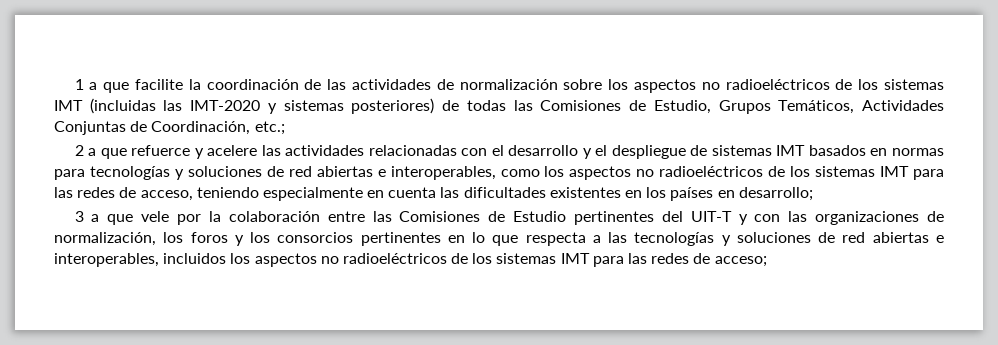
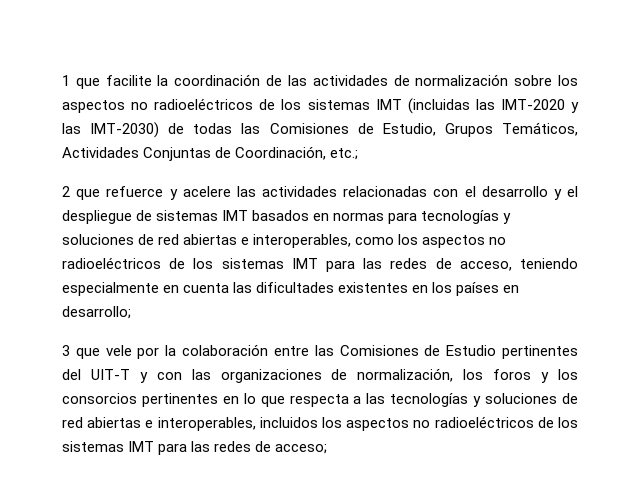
[89,82,98,90] a -> (70, 80) none
[283,98,435,114] sistemas posteriores) -> [62,122,160,138] las IMT-2030)
[88,148,97,156] a -> (70, 191) none
[91,214,100,222] a -> (70, 350) none

